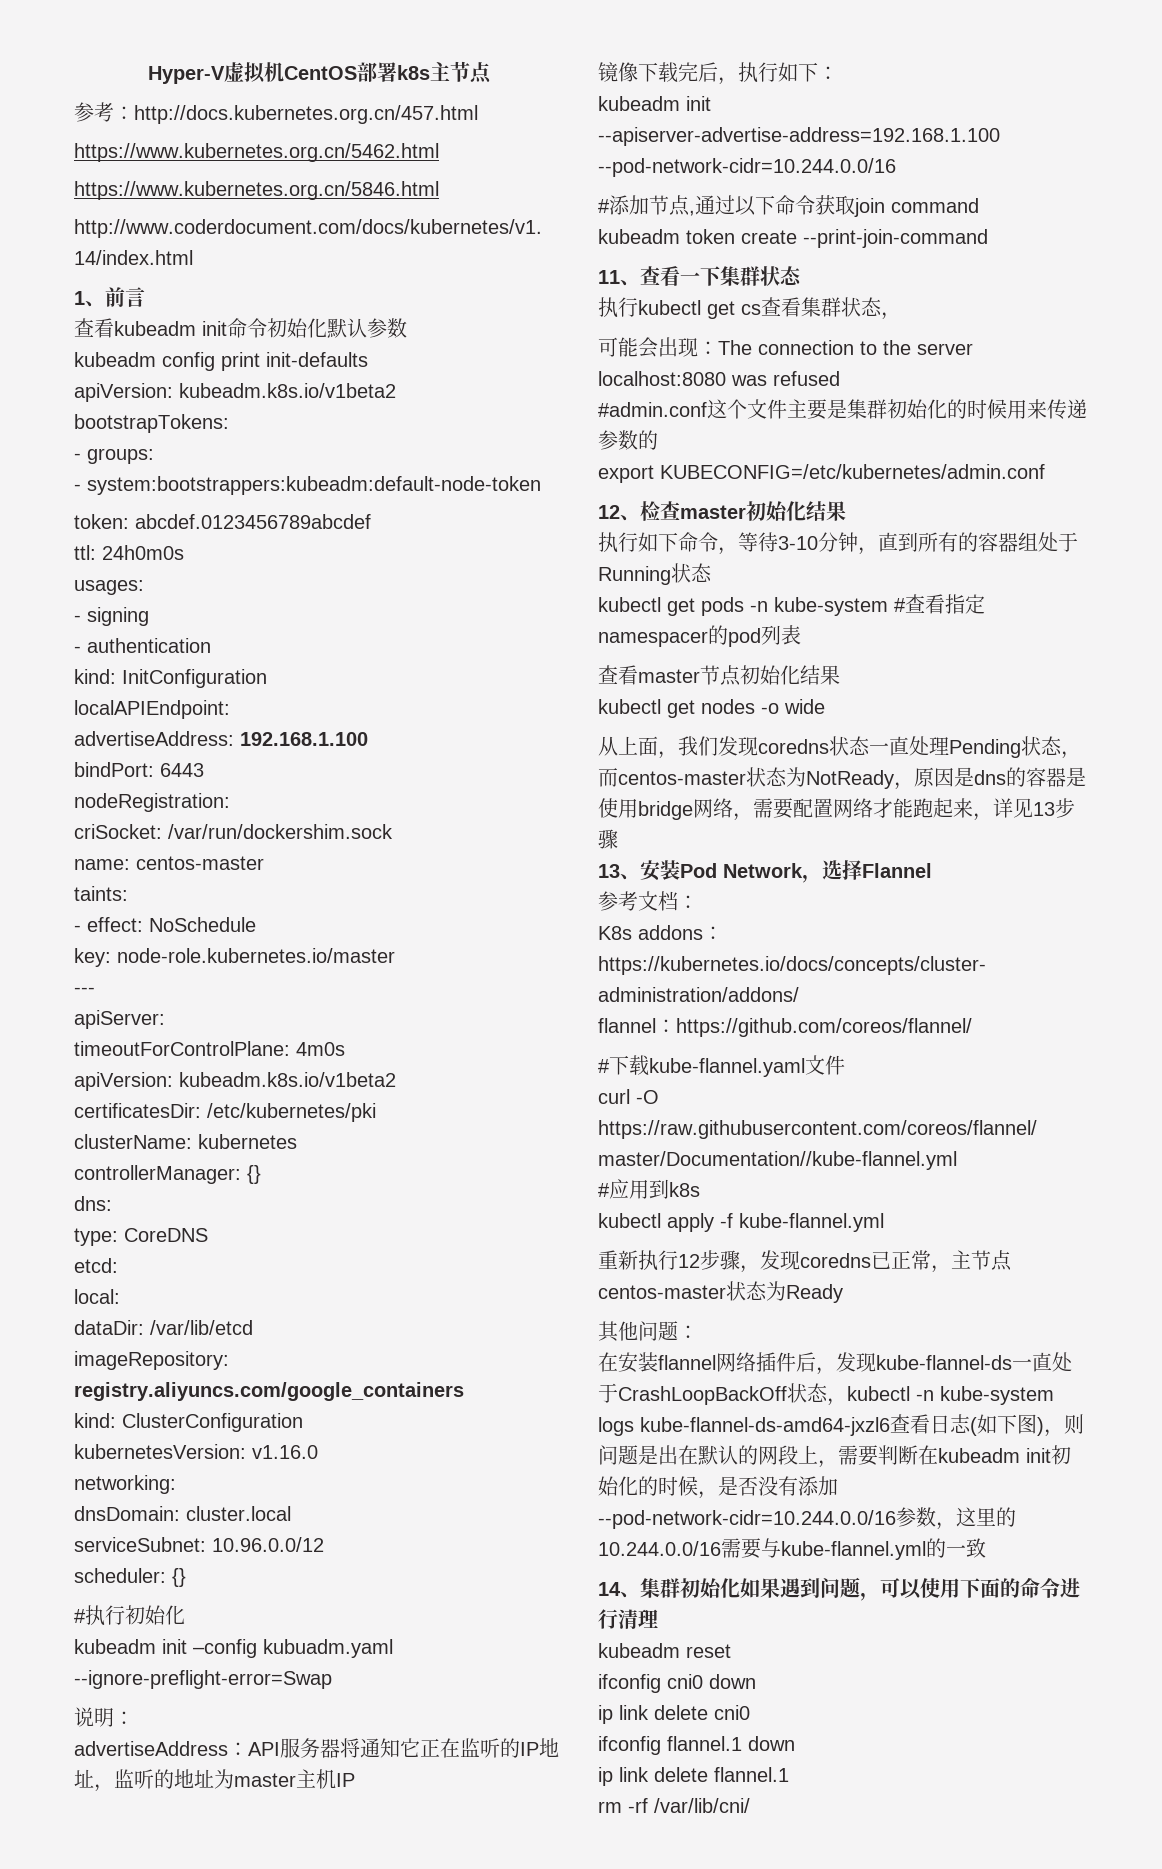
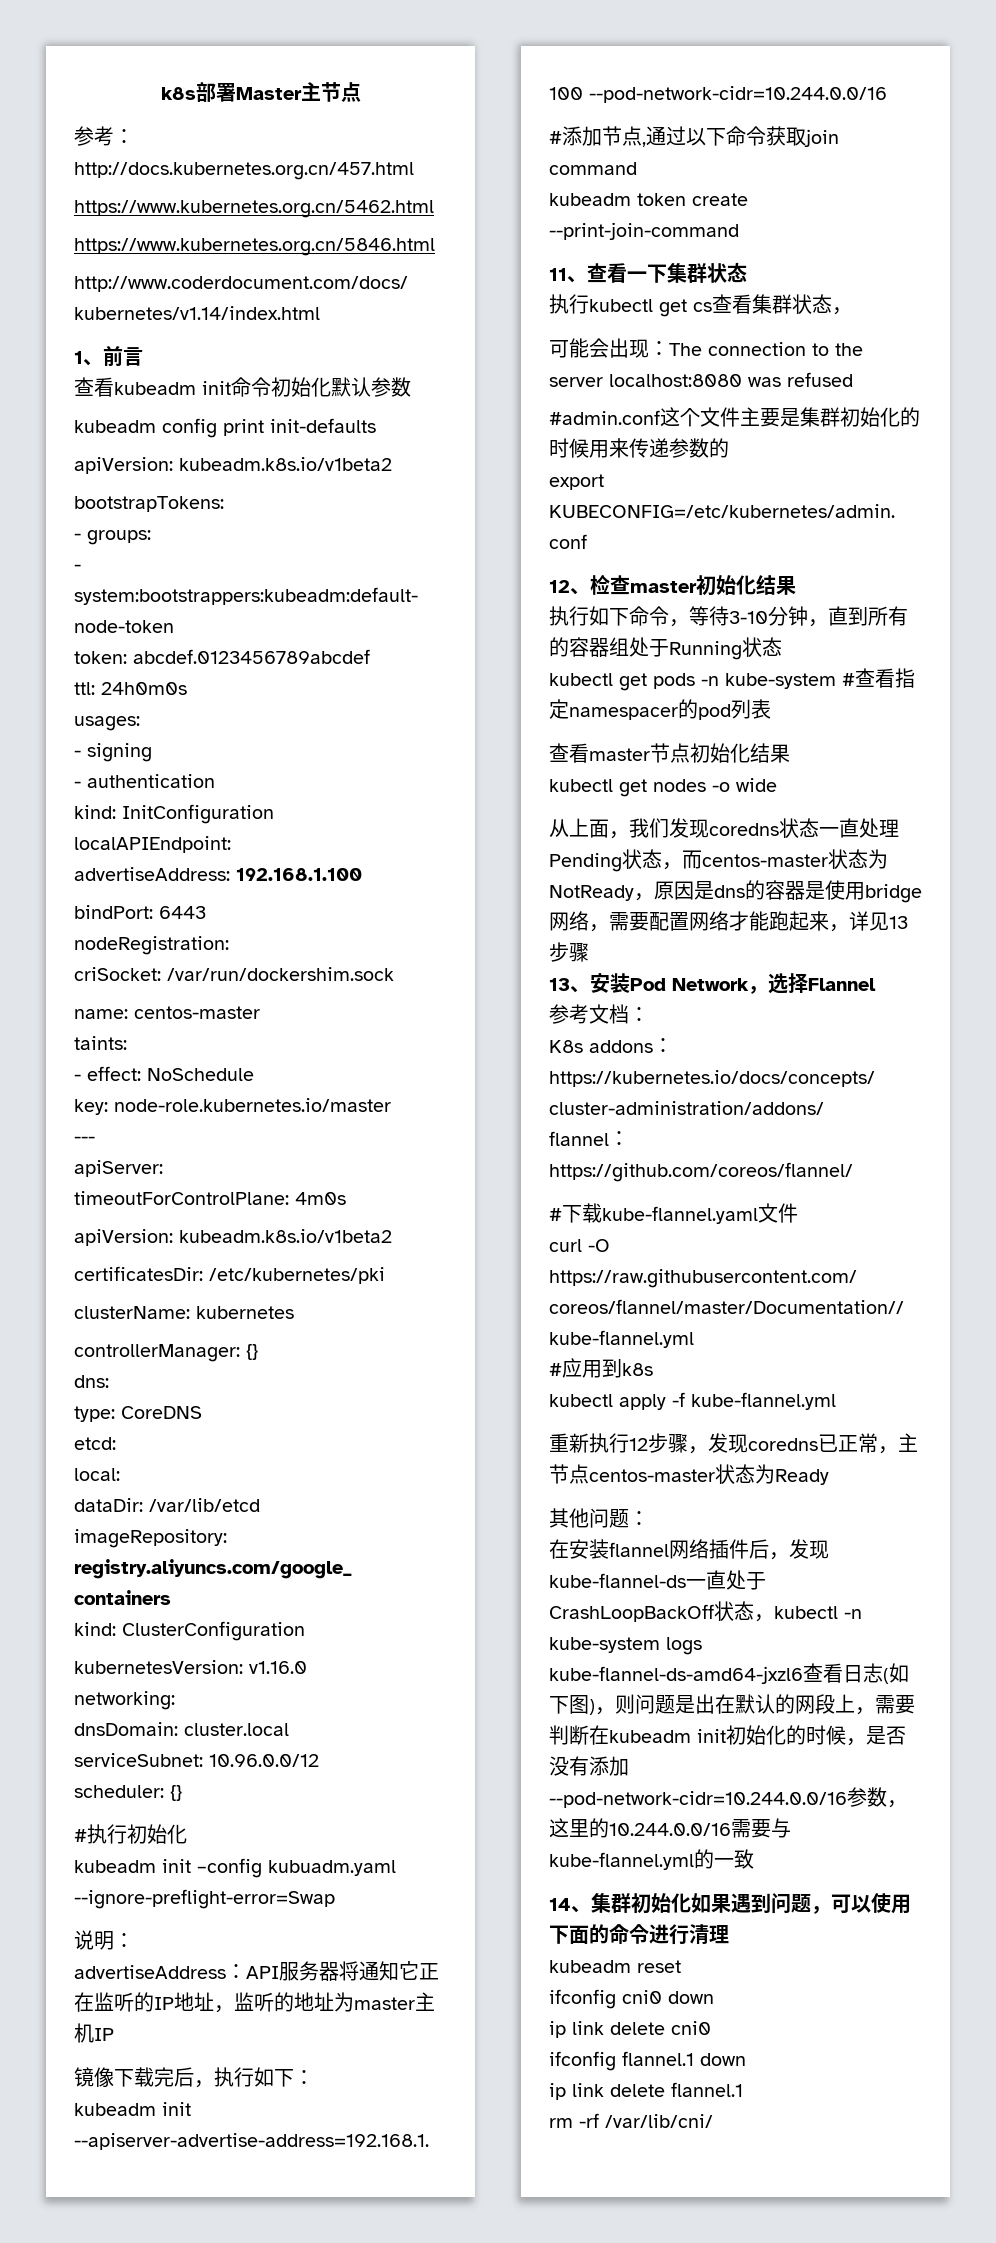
[148,62,430,84] Hyper-V虚拟机CentOS部署k8s -> [160,82,302,102] k8s部署Master

